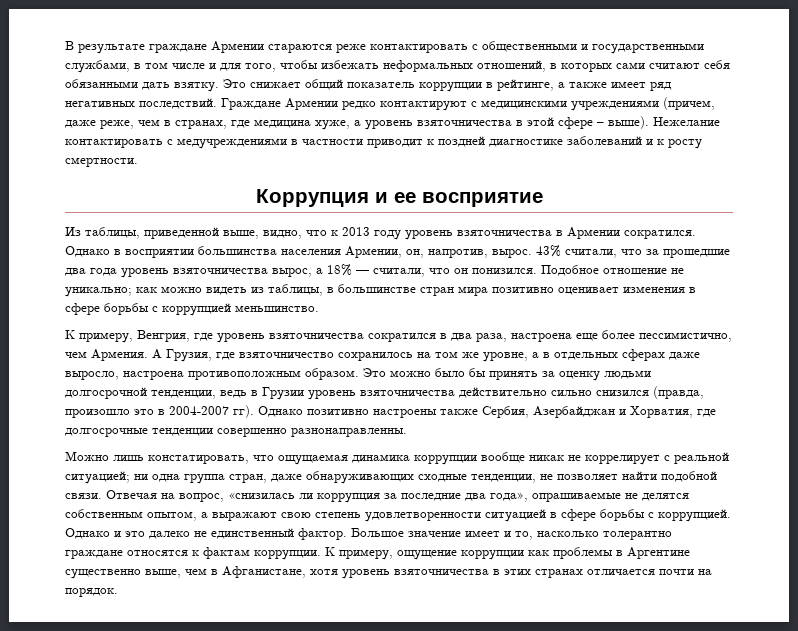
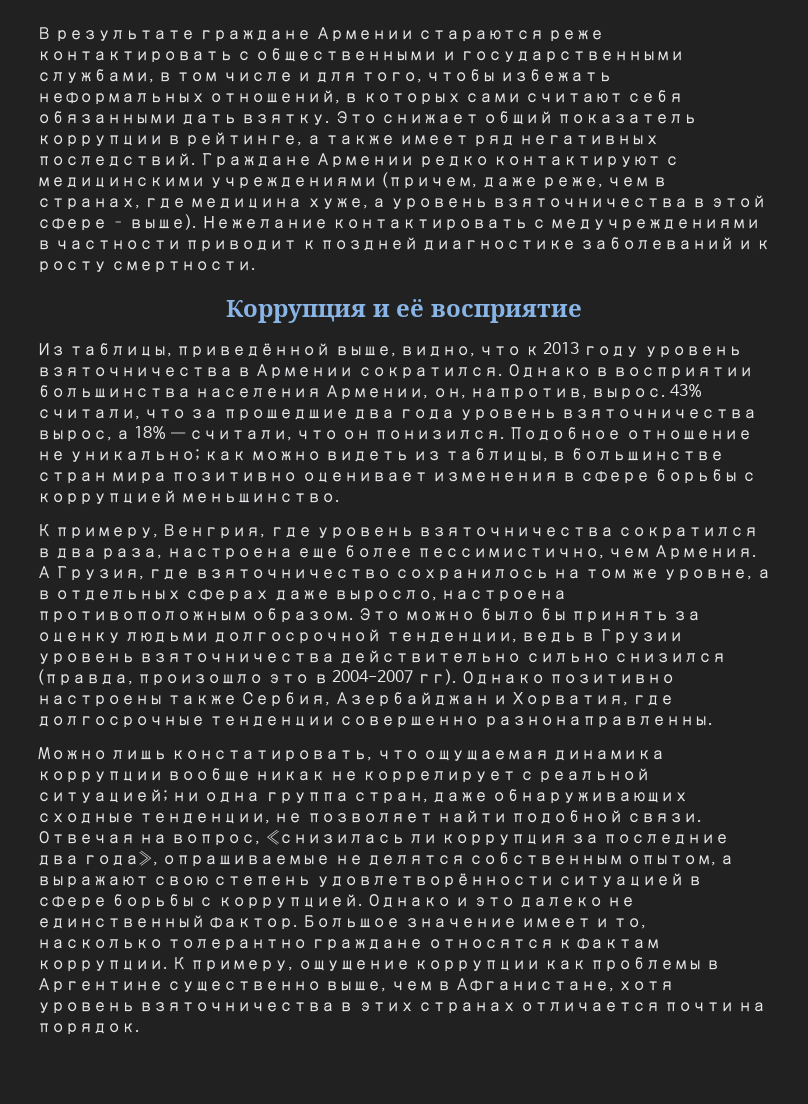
[393,192,416,203] ее -> [396,299,425,317] её
[144,227,219,239] приведенной -> [176,343,331,358] приведённой
[365,512,481,522] удовлетворенности -> [315,873,554,888] удовлетворённости

